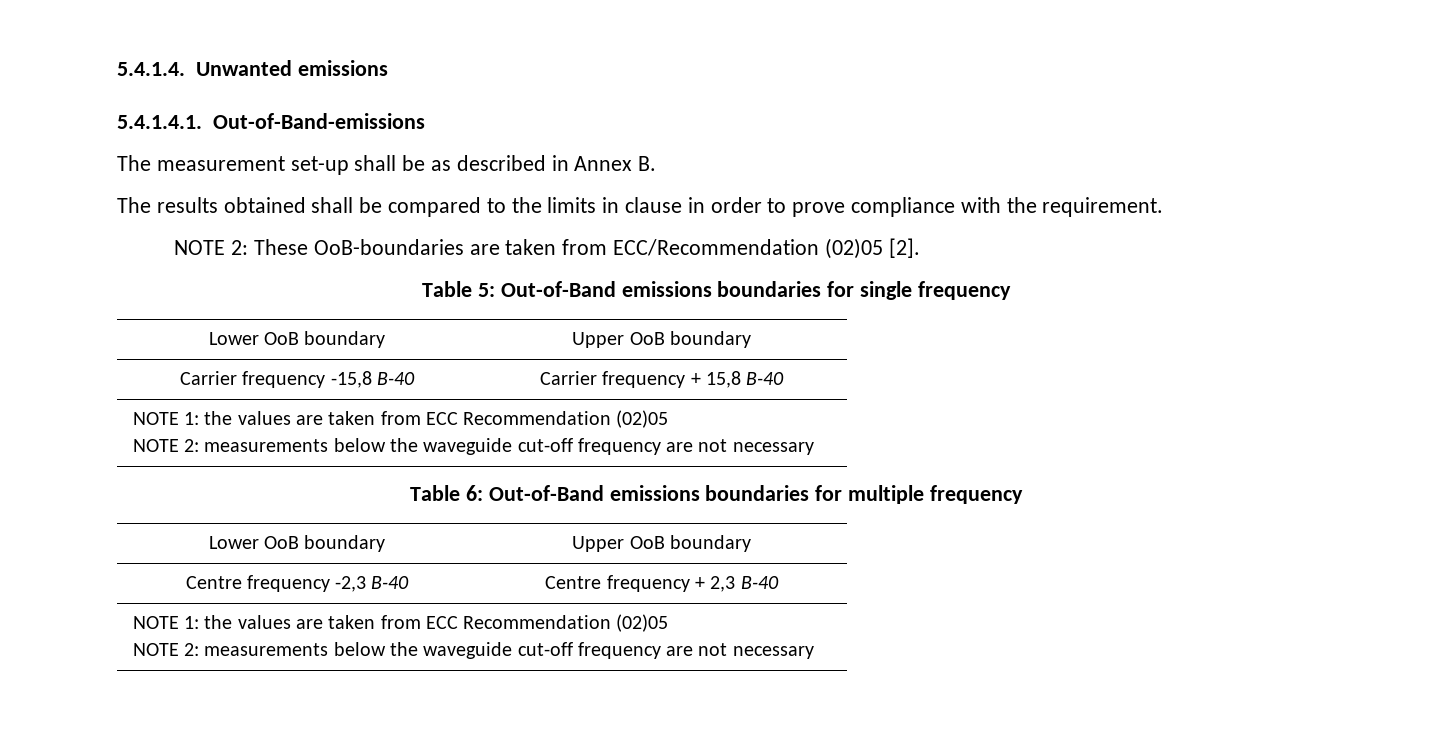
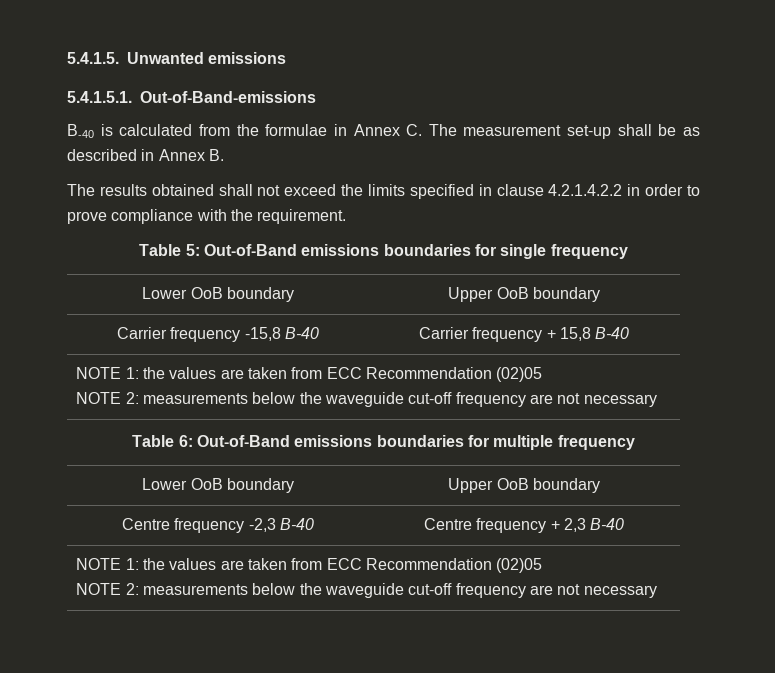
[117,62,185,76] 5.4.1.4. -> [67,52,119,64] 5.4.1.5.
[117,115,202,129] 5.4.1.4.1. -> [67,91,132,103] 5.4.1.5.1.
(425, 121) none -> [67,124,423,138] B-40 is calculated from the formulae in Annex C.
[359,197,506,217] be compared to -> [257,184,337,196] not exceed
(597, 205) none -> [409,184,474,199] specified
(683, 205) none -> [548,184,623,196] 4.2.1.4.2.2
[174,238,920,259] // NOTE 2: These OoB-boundaries are taken from ECC/Recommendation (02)05 [2]. -> (347, 216) none

